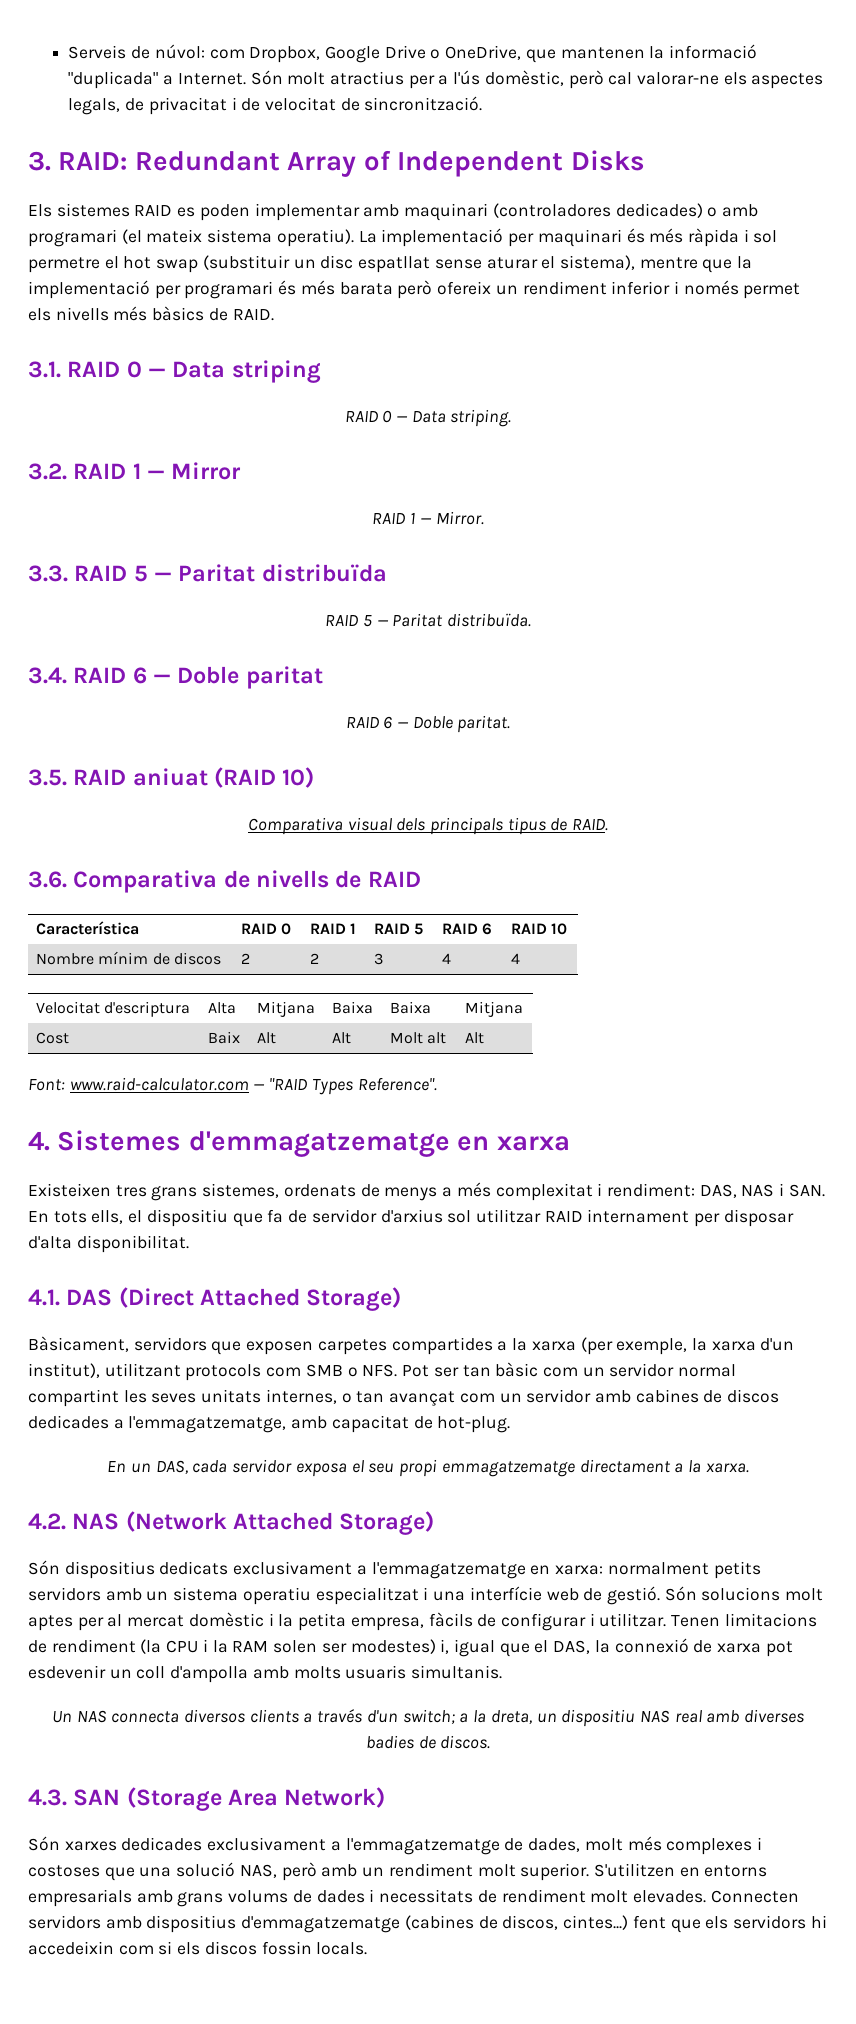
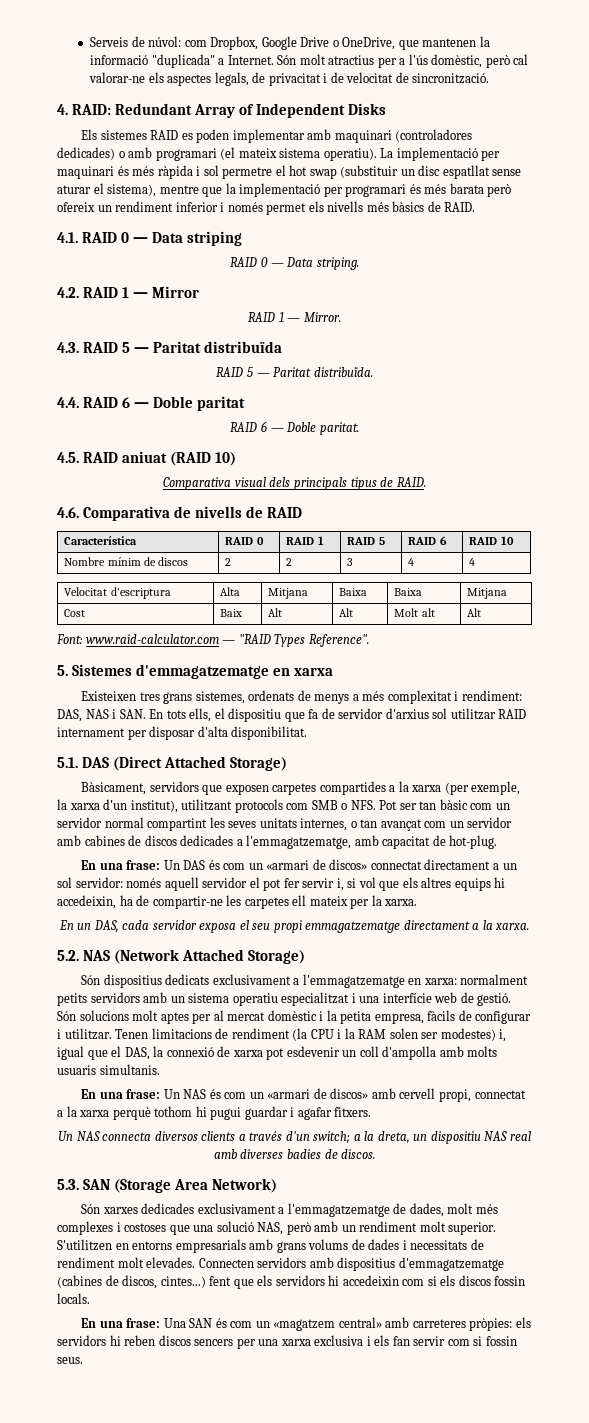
[28,151,51,171] 3. -> [57,104,68,115] 4.
[28,361,61,378] 3.1. -> [57,232,78,243] 4.1.
[28,463,67,480] 3.2. -> [57,287,79,298] 4.2.
[28,565,68,582] 3.3. -> [57,342,79,353] 4.3.
[28,667,67,684] 3.4. -> [57,397,79,408] 4.4.
[28,769,67,786] 3.5. -> [57,452,79,463] 4.5.
[28,871,67,888] 3.6. -> [57,507,79,518] 4.6.
[28,1131,50,1151] 4. -> [57,665,68,676] 5.
[28,1289,60,1306] 4.1. -> [57,757,78,768] 5.1.
(511, 1424) none -> [81,859,517,870] [57,877,506,891] [57,895,418,909] // En una frase: Un DAS és com un «armari de discos» connectat directament a un sol servidor: només aquell servidor el pot fer servir i, si vol que els altres equips hi accedeixin, ha de compartir-ne les carpetes ell mateix per la xarxa.
[28,1513,66,1530] 4.2. -> [57,950,79,961] 5.2.
(503, 1672) none -> [81,1088,526,1102] [57,1106,372,1120] // En una frase: Un NAS és com un «armari de discos» amb cervell propi, connectat a la xarxa perquè tothom hi pugui guardar i agafar fitxers.
[28,1789,67,1806] 4.3. -> [57,1179,79,1190] 5.3.
(368, 1948) none -> [81,1317,531,1331] [57,1335,517,1349] [57,1357,83,1364] // En una frase: Una SAN és com un «magatzem central» amb carreteres pròpies: els servidors hi reben discos sencers per una xarxa exclusiva i els fan servir com si fossin seus.

